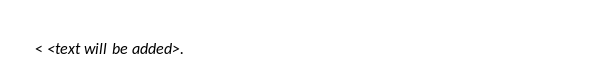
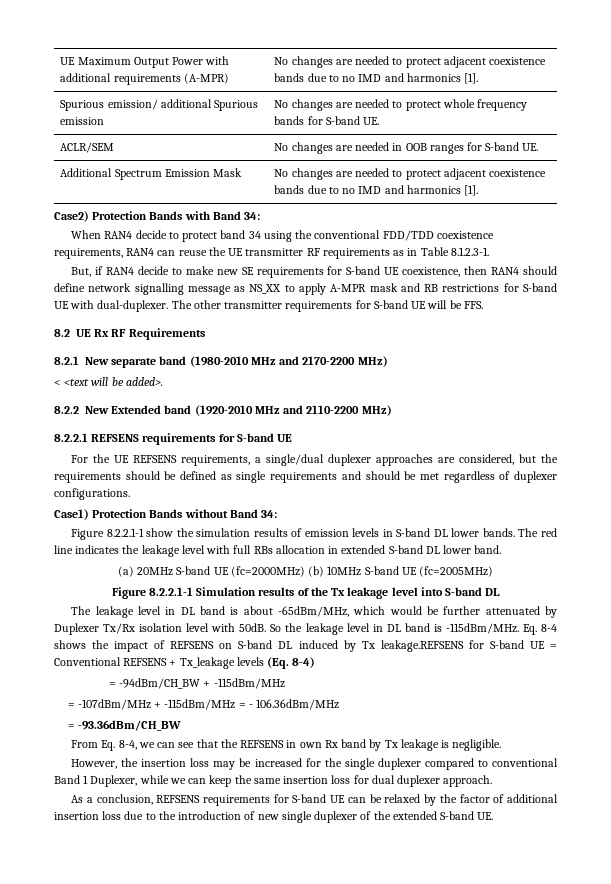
(35, 49) none -> [60,56,230,68] [60,73,229,85] [274,56,546,68] [274,73,478,84] [60,99,259,111] [60,117,105,125] [274,99,527,111] [274,116,380,125] [60,142,115,153] [274,142,539,154] [60,168,243,180] [274,168,546,180] [274,185,478,196] [54,211,261,222] [71,230,494,242] [54,247,489,259] [71,266,557,278] [54,283,557,295] [54,300,483,312] [54,328,205,340] [54,356,388,368] UE Maximum Output Power with additional requirements (A-MPR) | No changes are needed to protect adjacent coexistence bands due to no IMD and harmonics [1]. // Spurious emission/ additional Spurious emission | No changes are needed to protect whole frequency bands for S-band UE. // ACLR/SEM | No changes are needed in OOB ranges for S-band UE. // Additional Spectrum Emission Mask | No changes are needed to protect adjacent coexistence bands due to no IMD and harmonics [1]. // Case2) Protection Bands with Band 34: // When RAN4 decide to protect band 34 using the conventional FDD/TDD coexistence requirements, RAN4 can reuse the UE transmitter RF requirements as in Table 8.1.2.3-1. // But, if RAN4 decide to make new SE requirements for S-band UE coexistence, then RAN4 should define network signalling message as NS_XX to apply A-MPR mask and RB restrictions for S-band UE with dual-duplexer. The other transmitter requirements for S-band UE will be FFS. // 8.2 UE Rx RF Requirements // 8.2.1 New separate band (1980-2010 MHz and 2170-2200 MHz) //
(184, 48) none -> [54,405,392,416] [54,433,293,445] [71,454,558,466] [54,471,557,483] [54,488,130,500] [54,509,278,520] [71,528,558,540] [54,545,502,557] [117,566,494,577] [111,587,501,599] [71,606,557,618] [54,623,557,635] [54,640,557,652] [54,657,316,669] [109,678,285,689] [67,699,340,710] [67,720,181,731] [71,739,502,751] [71,758,558,770] [54,775,493,787] [71,794,559,806] [54,811,494,823] // 8.2.2 New Extended band (1920-2010 MHz and 2110-2200 MHz) // 8.2.2.1 REFSENS requirements for S-band UE // For the UE REFSENS requirements, a single/dual duplexer approaches are considered, but the requirements should be defined as single requirements and should be met regardless of duplexer configurations. // Case1) Protection Bands without Band 34: // Figure 8.2.2.1-1 show the simulation results of emission levels in S-band DL lower bands. The red line indicates the leakage level with full RBs allocation in extended S-band DL lower band. // (a) 20MHz S-band UE (fc=2000MHz) (b) 10MHz S-band UE (fc=2005MHz) // Figure 8.2.2.1-1 Simulation results of the Tx leakage level into S-band DL // The leakage level in DL band is about -65dBm/MHz, which would be further attenuated by Duplexer Tx/Rx isolation level with 50dB. So the leakage level in DL band is -115dBm/MHz. Eq. 8-4 shows the impact of REFSENS on S-band DL induced by Tx leakage.REFSENS for S-band UE = Conventional REFSENS + Tx_leakage levels (Eq. 8-4) // = -94dBm/CH_BW + -115dBm/MHz // = -107dBm/MHz + -115dBm/MHz = - 106.36dBm/MHz // = -93.36dBm/CH_BW // From Eq. 8-4, we can see that the REFSENS in own Rx band by Tx leakage is negligible. // However, the insertion loss may be increased for the single duplexer compared to conventional Band 1 Duplexer, while we can keep the same insertion loss for dual duplexer approach. // As a conclusion, REFSENS requirements for S-band UE can be relaxed by the factor of additional insertion loss due to the introduction of new single duplexer of the extended S-band UE.

